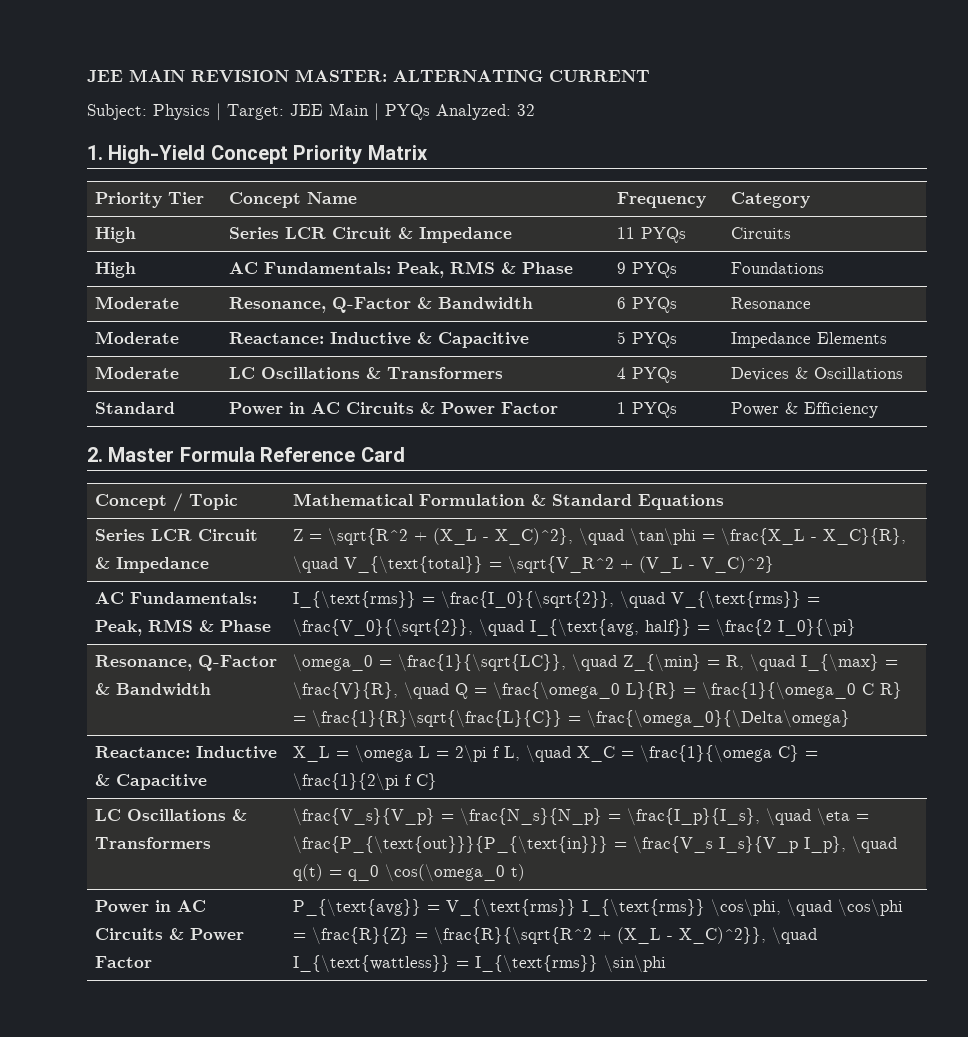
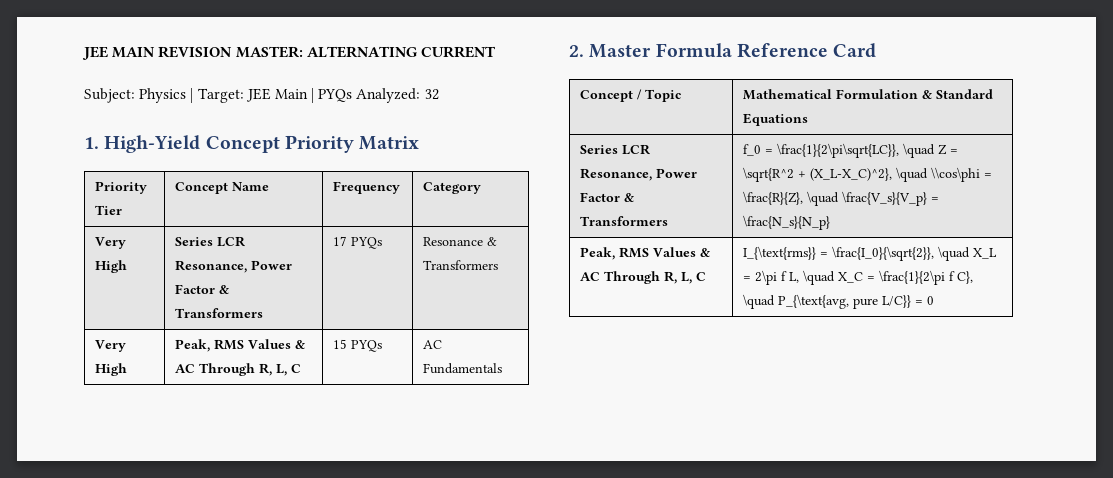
(810, 200) none -> [95,237,127,249] Very
[331,227,512,243] [616,227,686,243] [730,227,791,239] [94,262,136,278] [228,261,573,278] [616,262,677,278] [730,262,824,274] [94,296,179,309] [228,297,533,313] [616,297,677,313] [730,297,811,309] [94,331,179,344] [228,332,529,348] [616,331,677,348] [730,332,887,348] [94,366,179,379] [228,367,503,379] [616,367,677,383] [730,367,903,381] [94,402,175,414] [228,402,558,415] [616,402,677,418] [730,402,878,418] Circuit & Impedance | 11 PYQs | Circuits // High | AC Fundamentals: Peak, RMS & Phase | 9 PYQs | Foundations // Moderate | Resonance, Q-Factor & Bandwidth | 6 PYQs | Resonance // Moderate | Reactance: Inductive & Capacitive | 5 PYQs | Impedance Elements // Moderate | LC Oscillations & Transformers | 4 PYQs | Devices & Oscillations // Standard | Power in AC Circuits & Power Factor | 1 PYQs | Power & Efficiency -> [175,260,293,273] [175,284,230,294] [175,308,264,318] [333,236,383,249] [423,237,498,246] [423,260,499,270] [95,340,127,352] [95,363,128,376] [175,339,306,352] [175,363,302,376] [333,339,383,352] [423,340,443,349] [423,363,503,374] Resonance, Power Factor & Transformers | 17 PYQs | Resonance & Transformers // Very High | Peak, RMS Values & AC Through R, L, C | 15 PYQs | AC Fundamentals
[197,529,258,541] [94,557,209,573] [292,528,906,546] [292,556,774,574] [94,592,257,604] [94,619,271,636] [292,591,820,609] [292,619,856,637] [94,655,277,671] [94,683,211,696] [292,654,898,672] [292,682,902,700] [292,710,850,728] [94,746,277,759] [94,774,207,790] [292,745,430,763] Circuit & Impedance | Z = \sqrt{R^2 + (X_L - X_C)^2}, \quad \tan\phi = \frac{X_L - X_C}{R}, \quad V_{\text{total}} = \sqrt{V_R^2 + (V_L - V_C)^2} // AC Fundamentals: Peak, RMS & Phase | I_{\text{rms}} = \frac{I_0}{\sqrt{2}}, \quad V_{\text{rms}} = \frac{V_0}{\sqrt{2}}, \quad I_{\text{avg, half}} = \frac{2 I_0}{\pi} // Resonance, Q-Factor & Bandwidth | \omega_0 = \frac{1}{\sqrt{LC}}, \quad Z_{\min} = R, \quad I_{\max} = \frac{V}{R}, \quad Q = \frac{\omega_0 L}{R} = \frac{1}{\omega_0 C R} = \frac{1}{R}\sqrt{\frac{L}{C}} = \frac{\omega_0}{\Delta\omega} // Reactance: Inductive & Capacitive | X_L = \omega L -> [580,168,698,181] [580,192,635,202] [580,216,669,226] [743,143,959,158] [743,167,993,182] [743,191,940,206] [743,215,831,230] [580,247,711,260] [580,271,707,284] [743,246,998,261] Resonance, Power Factor & Transformers | f_0 = \frac{1}{2\pi\sqrt{LC}}, \quad Z = \sqrt{R^2 + (X_L-X_C)^2}, \quad \\cos\phi = \frac{R}{Z}, \quad \frac{V_s}{V_p} = \frac{N_s}{N_p} // Peak, RMS Values & AC Through R, L, C | I_{\text{rms}} = \frac{I_0}{\sqrt{2}}, \quad X_L
[639,745,818,763] [292,773,437,791] [94,809,247,821] [94,837,211,849] [292,808,869,826] [292,836,897,854] [292,864,525,882] [94,900,206,913] [94,928,244,941] [94,956,152,968] [292,899,903,917] [292,927,817,945] [292,955,666,973] \frac{1}{\omega C} = \frac{1}{2\pi f C} // LC Oscillations & Transformers | \frac{V_s}{V_p} = \frac{N_s}{N_p} = \frac{I_p}{I_s}, \quad \eta = \frac{P_{\text{out}}}{P_{\text{in}}} = \frac{V_s I_s}{V_p I_p}, \quad q(t) = q_0 \cos(\omega_0 t) // Power in AC Circuits & Power Factor | P_{\text{avg}} = V_{\text{rms}} I_{\text{rms}} \cos\phi, \quad \cos\phi = \frac{R}{Z} = \frac{R}{\sqrt{R^2 + (X_L - X_C)^2}}, \quad I_{\text{wattless}} = I_{\text{rms}} \sin\phi -> [879,270,974,285] [743,294,935,309] \frac{1}{2\pi f C}, \quad P_{\text{avg, pure L/C}} = 0

